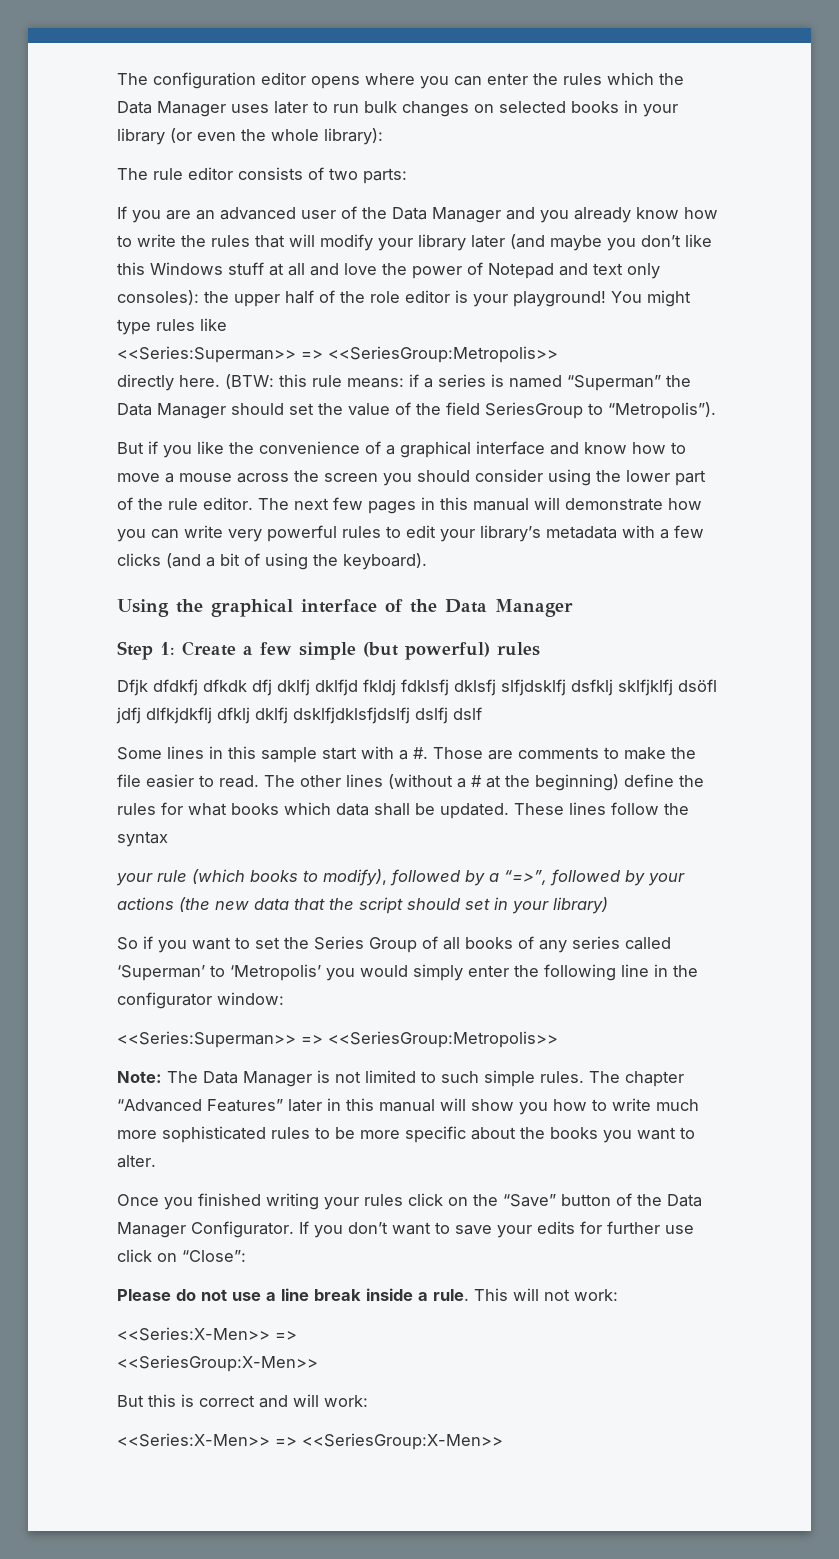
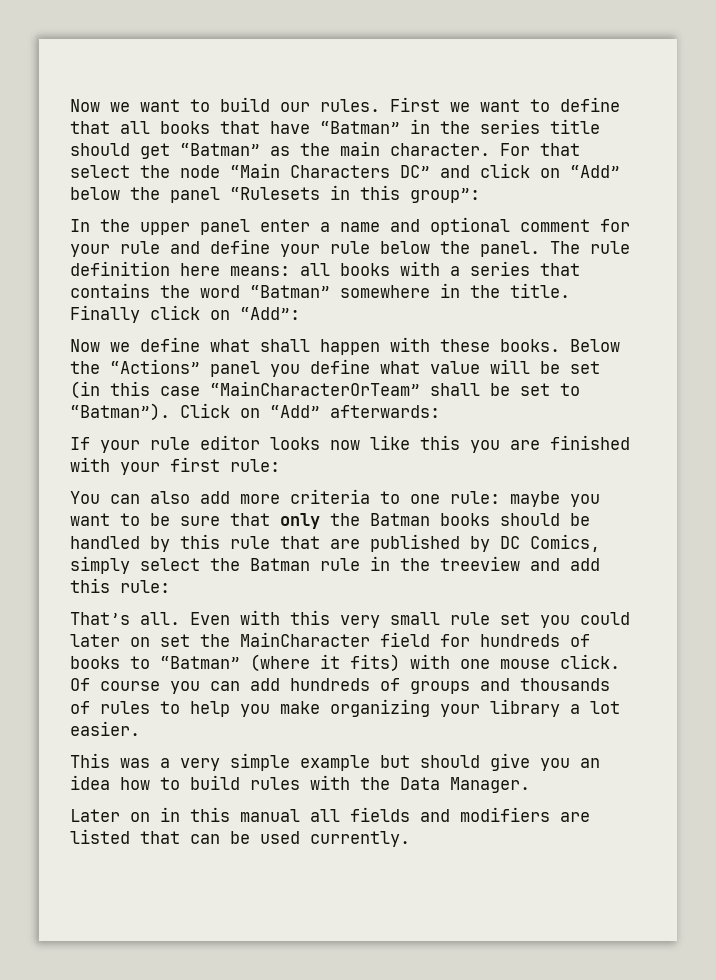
[117,72,684,89] [117,100,678,117] [117,128,383,145] [117,167,407,184] [117,206,718,223] [117,234,712,251] [117,262,660,279] [117,290,691,307] [117,318,227,335] [117,346,558,363] [117,374,691,391] [117,402,716,419] [117,441,686,458] [117,469,706,486] [117,497,702,514] [117,525,704,542] [117,553,427,570] [117,599,573,617] [117,641,540,660] [117,679,717,696] [116,707,482,724] [117,746,696,763] [117,774,704,791] [117,802,689,819] [117,831,168,847] [116,869,685,886] [117,897,608,914] [117,936,671,953] [117,964,698,981] [117,992,284,1009] [117,1031,558,1048] [117,1070,684,1087] [117,1098,699,1115] [117,1126,695,1143] [117,1155,156,1168] [117,1193,702,1210] [117,1221,694,1238] [117,1249,246,1262] [117,1288,618,1301] [117,1327,297,1341] [117,1355,318,1372] [117,1394,368,1408] [117,1433,503,1450] The configuration editor opens where you can enter the rules which the Data Manager uses later to run bulk changes on selected books in your library (or even the whole library): // The rule editor consists of two parts: // If you are an advanced user of the Data Manager and you already know how to write the rules that will modify your library later (and maybe you don’t like this Windows stuff at all and love the power of Notepad and text only consoles): the upper half of the role editor is your playground! You might type rules like // <<Series:Superman>> => <<SeriesGroup:Metropolis>> // directly here. (BTW: this rule means: if a series is named “Superman” the Data Manager should set the value of the field SeriesGroup to “Metropolis”). // But if you like the convenience of a graphical interface and know how to move a mouse across the screen you should consider using the lower part of the rule editor. The next few pages in this manual will demonstrate how you can write very powerful rules to edit your library’s metadata with a few clicks (and a bit of using the keyboard). // Using the graphical interface of the Data Manager // Step 1: Create a few simple (but powerful) rules // Dfjk dfdkfj dfkdk dfj dklfj dklfjd fkldj fdklsfj dklsfj slfjdsklfj dsfklj sklfjklfj dsöfl jdfj dlfkjdkflj dfklj dklfj dsklfjdklsfjdslfj dslfj dslf // Some lines in this sample start with a #. Those are comments to make the file easier to read. The other lines (without a # at the beginning) define the rules for what books which data shall be updated. These lines follow the syntax // your rule (which books to modify), followed by a “=>”, followed by your actions (the new data that the script should set in your library) // So if you want to set the Series Group of all books of any series called ‘Superman’ to ‘Metropolis’ you would simply enter the following line in the configurator window: // <<Series:Superman>> => <<SeriesGroup:Metropolis>> // Note: The Data Manager is not limited to such simple rules. The chapter “Advanced Features” later in this manual will show you how to write much more sophisticated rules to be more specific about the books you want to alter. // Once you finished writing your rules click on the “Save” button of the Data Manager Configurator. If you don’t want to save your edits for further use click on “Close”: // Please do not use a line break inside a rule. This will not work: // <<Series:X-Men>> => // <<SeriesGroup:X-Men>> // But this is correct and will work: // <<Series:X-Men>> => <<SeriesGroup:X-Men>> -> [70,97,620,112] [70,119,600,134] [70,141,580,159] [70,163,620,178] [70,185,480,203] [70,217,630,235] [70,239,630,257] [70,261,580,276] [70,283,570,298] [70,305,300,323] [70,337,620,355] [70,359,600,377] [70,381,580,399] [70,403,440,421] [70,435,630,453] [70,457,280,475] [70,489,600,507] [70,513,590,529] [70,534,600,552] [70,556,600,574] [70,578,170,593] [70,610,630,628] [70,632,590,647] [70,654,620,672] [70,678,610,694] [70,699,620,717] [70,721,140,736] [70,753,600,771] [70,775,530,793] [70,807,590,822] [70,829,410,847] Now we want to build our rules. First we want to define that all books that have “Batman” in the series title should get “Batman” as the main character. For that select the node “Main Characters DC” and click on “Add” below the panel “Rulesets in this group”: // In the upper panel enter a name and optional comment for your rule and define your rule below the panel. The rule definition here means: all books with a series that contains the word “Batman” somewhere in the title. Finally click on “Add”: // Now we define what shall happen with these books. Below the “Actions” panel you define what value will be set (in this case “MainCharacterOrTeam” shall be set to “Batman”). Click on “Add” afterwards: // If your rule editor looks now like this you are finished with your first rule: // You can also add more criteria to one rule: maybe you want to be sure that only the Batman books should be handled by this rule that are published by DC Comics, simply select the Batman rule in the treeview and add this rule: // That’s all. Even with this very small rule set you could later on set the MainCharacter field for hundreds of books to “Batman” (where it fits) with one mouse click. Of course you can add hundreds of groups and thousands of rules to help you make organizing your library a lot easier. // This was a very simple example but should give you an idea how to build rules with the Data Manager. // Later on in this manual all fields and modifiers are listed that can be used currently.

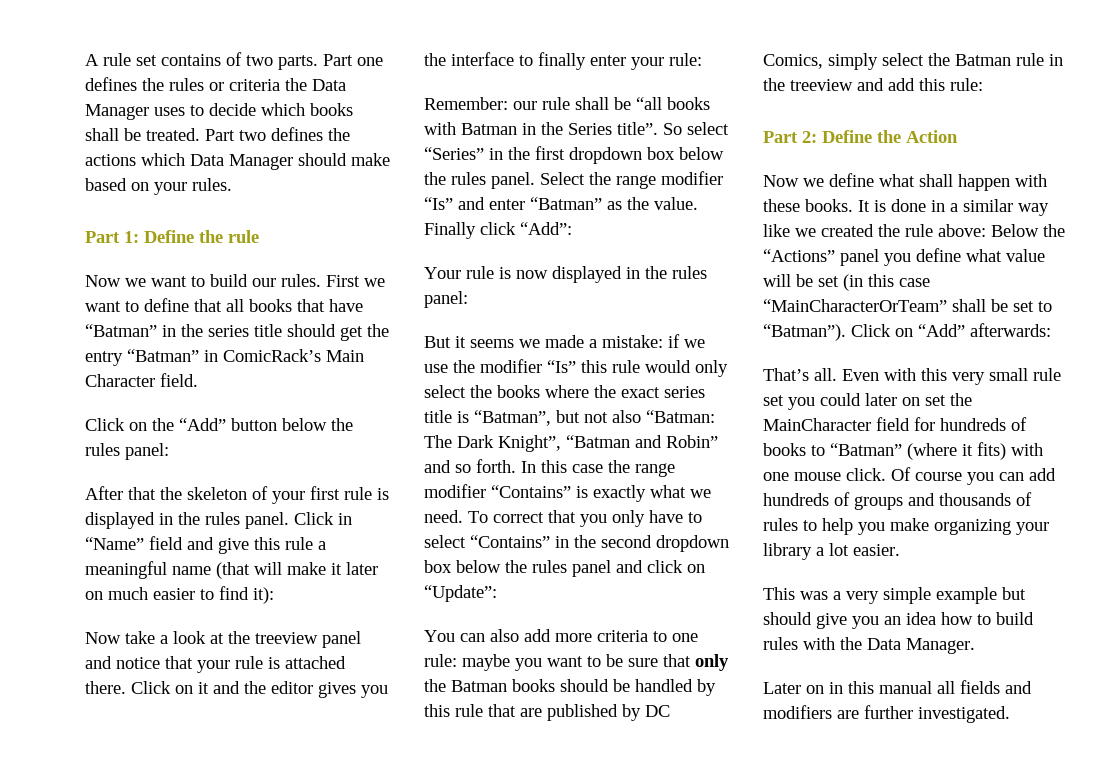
(70, 105) none -> [85,52,383,70] [85,77,346,91] [85,103,353,120] [85,127,350,141] [85,153,390,170] [85,178,232,195] [85,230,259,243] A rule set contains of two parts. Part one defines the rules or criteria the Data Manager uses to decide which books shall be treated. Part two defines the actions which Data Manager should make based on your rules. // Part 1: Define the rule //
[180,141,580,156] [70,163,620,178] [70,185,480,203] [70,217,630,235] [70,239,630,257] [70,261,580,276] [70,283,570,298] [70,305,300,323] [70,337,620,355] [70,359,600,377] [70,381,580,399] [70,403,440,421] [70,435,630,453] [70,457,280,475] “Batman” as the main character. For that select the node “Main Characters DC” and click on “Add” below the panel “Rulesets in this group”: // In the upper panel enter a name and optional comment for your rule and define your rule below the panel. The rule definition here means: all books with a series that contains the word “Batman” somewhere in the title. Finally click on “Add”: // Now we define what shall happen with these books. Below the “Actions” panel you define what value will be set (in this case “MainCharacterOrTeam” shall be set to “Batman”). Click on “Add” afterwards: // If your rule editor looks now like this you are finished with your first rule: -> [367,324,389,337] [85,349,364,366] [85,373,198,387] [85,418,353,431] [85,443,169,460] [85,486,389,504] [85,512,352,529] [85,536,326,554] [85,561,378,579] [85,586,274,604] [85,631,361,648] [85,656,346,673] [85,681,388,698] [424,52,702,70] [424,97,710,110] [424,122,729,135] [424,146,724,164] [424,171,723,189] [424,197,698,210] [424,222,572,239] [424,266,707,283] [424,291,468,308] [424,334,705,348] [424,359,728,377] [424,385,705,398] [424,410,715,426] [424,435,718,452] [424,459,675,477] [424,484,711,502] [424,510,702,527] [424,535,729,552] [424,560,705,577] [424,585,497,602] the entry “Batman” in ComicRack’s Main Character field. // Click on the “Add” button below the rules panel: // After that the skeleton of your first rule is displayed in the rules panel. Click in “Name” field and give this rule a meaningful name (that will make it later on much easier to find it): // Now take a look at the treeview panel and notice that your rule is attached there. Click on it and the editor gives you the interface to finally enter your rule: // Remember: our rule shall be “all books with Batman in the Series title”. So select “Series” in the first dropdown box below the rules panel. Select the range modifier “Is” and enter “Batman” as the value. Finally click “Add”: // Your rule is now displayed in the rules panel: // But it seems we made a mistake: if we use the modifier “Is” this rule would only select the books where the exact series title is “Batman”, but not also “Batman: The Dark Knight”, “Batman and Robin” and so forth. In this case the range modifier “Contains” is exactly what we need. To correct that you only have to select “Contains” in the second dropdown box below the rules panel and click on “Update”:
(170, 586) none -> [763,130,958,143] [763,173,1047,191] [763,199,1049,216] [763,224,1065,237] [763,248,1045,266] [763,274,930,291] [763,299,1052,312] [763,323,1051,341] // Part 2: Define the Action // Now we define what shall happen with these books. It is done in a similar way like we created the rule above: Below the “Actions” panel you define what value will be set (in this case “MainCharacterOrTeam” shall be set to “Batman”). Click on “Add” afterwards:
[70,829,410,847] listed that can be used currently. -> [864,705,1010,723] further investigated.

